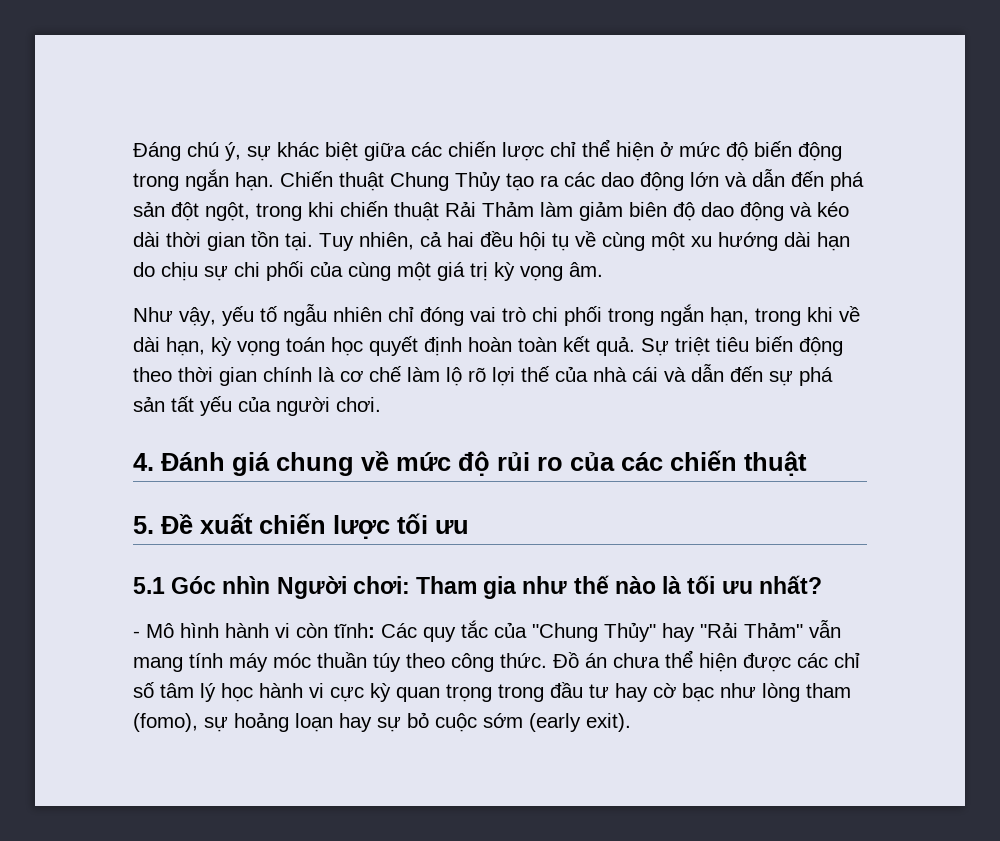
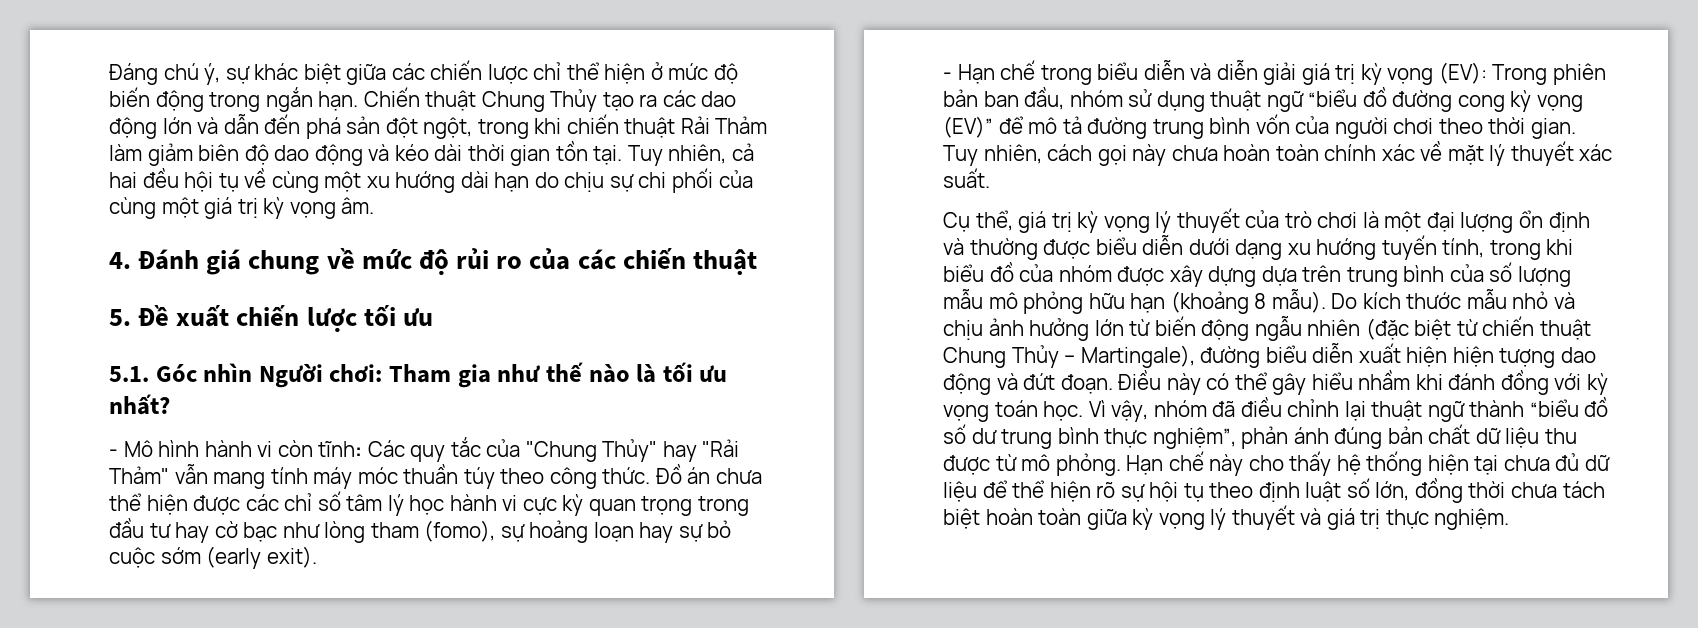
[133,304,860,326] [133,336,843,356] [133,364,833,386] [133,396,381,416] // Như vậy, yếu tố ngẫu nhiên chỉ đóng vai trò chi phối trong ngắn hạn, trong khi về dài hạn, kỳ vọng toán học quyết định hoàn toàn kết quả. Sự triệt tiêu biến động theo thời gian chính là cơ chế làm lộ rõ lợi thế của nhà cái và dẫn đến sự phá sản tất yếu của người chơi. -> (375, 205) none
[133,577,165,594] 5.1 -> [109,366,149,382] 5.1.
(631, 722) none -> [943,60,1607,85] [943,87,1583,112] [943,114,1576,139] [943,141,1613,166] [943,168,990,188] [943,208,1590,233] [943,235,1574,260] [943,262,1571,287] [943,289,1575,314] [943,316,1591,341] [943,343,1596,368] [943,370,1609,395] [943,397,1609,422] [943,424,1577,449] [943,451,1611,476] [943,478,1605,503] [943,505,1510,530] // - Hạn chế trong biểu diễn và diễn giải giá trị kỳ vọng (EV): Trong phiên bản ban đầu, nhóm sử dụng thuật ngữ “biểu đồ đường cong kỳ vọng (EV)” để mô tả đường trung bình vốn của người chơi theo thời gian. Tuy nhiên, cách gọi này chưa hoàn toàn chính xác về mặt lý thuyết xác suất. // Cụ thể, giá trị kỳ vọng lý thuyết của trò chơi là một đại lượng ổn định và thường được biểu diễn dưới dạng xu hướng tuyến tính, trong khi biểu đồ của nhóm được xây dựng dựa trên trung bình của số lượng mẫu mô phỏng hữu hạn (khoảng 8 mẫu). Do kích thước mẫu nhỏ và chịu ảnh hưởng lớn từ biến động ngẫu nhiên (đặc biệt từ chiến thuật Chung Thủy – Martingale), đường biểu diễn xuất hiện hiện tượng dao động và đứt đoạn. Điều này có thể gây hiểu nhầm khi đánh đồng với kỳ vọng toán học. Vì vậy, nhóm đã điều chỉnh lại thuật ngữ thành “biểu đồ số dư trung bình thực nghiệm”, phản ánh đúng bản chất dữ liệu thu được từ mô phỏng. Hạn chế này cho thấy hệ thống hiện tại chưa đủ dữ liệu để thể hiện rõ sự hội tụ theo định luật số lớn, đồng thời chưa tách biệt hoàn toàn giữa kỳ vọng lý thuyết và giá trị thực nghiệm.

